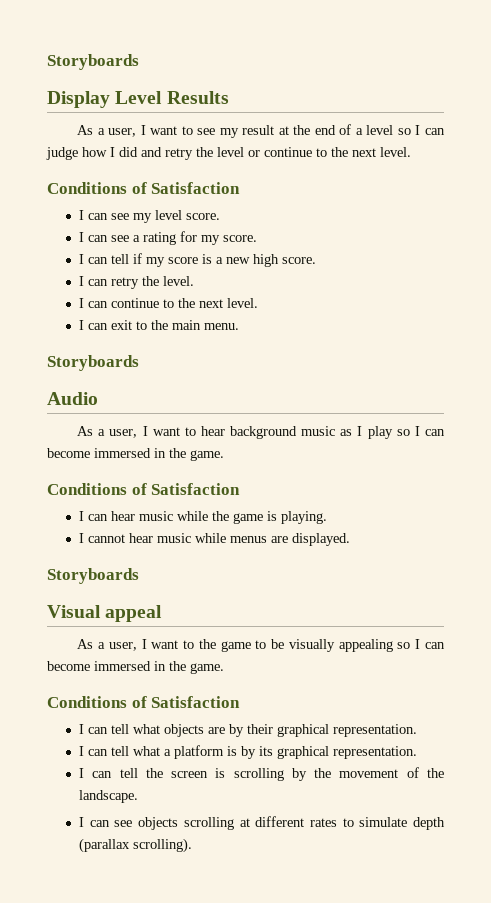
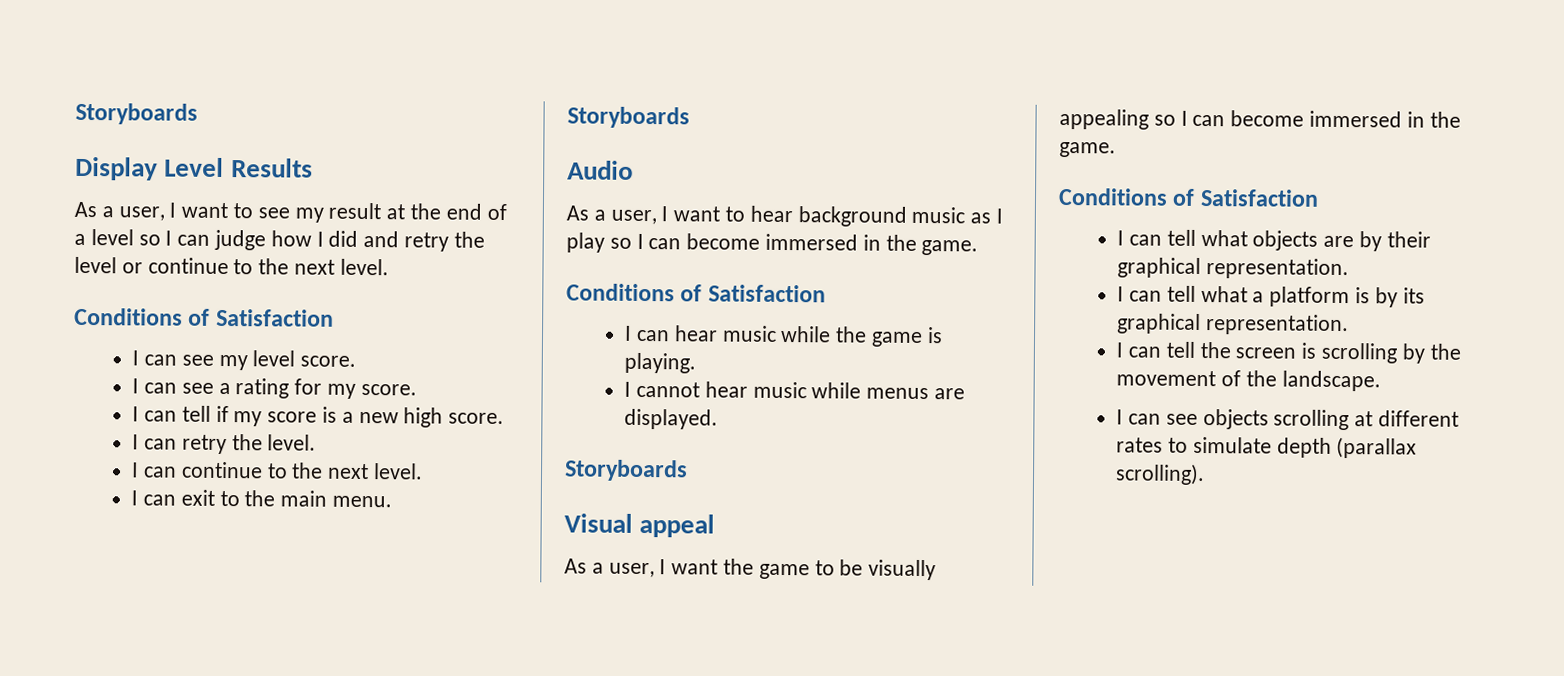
[183,640,195,649] to -> (719, 567) none

